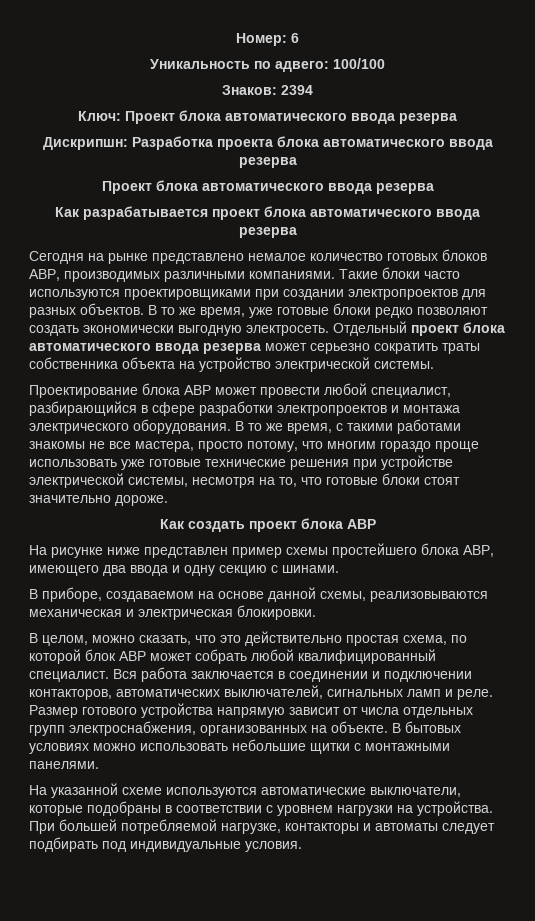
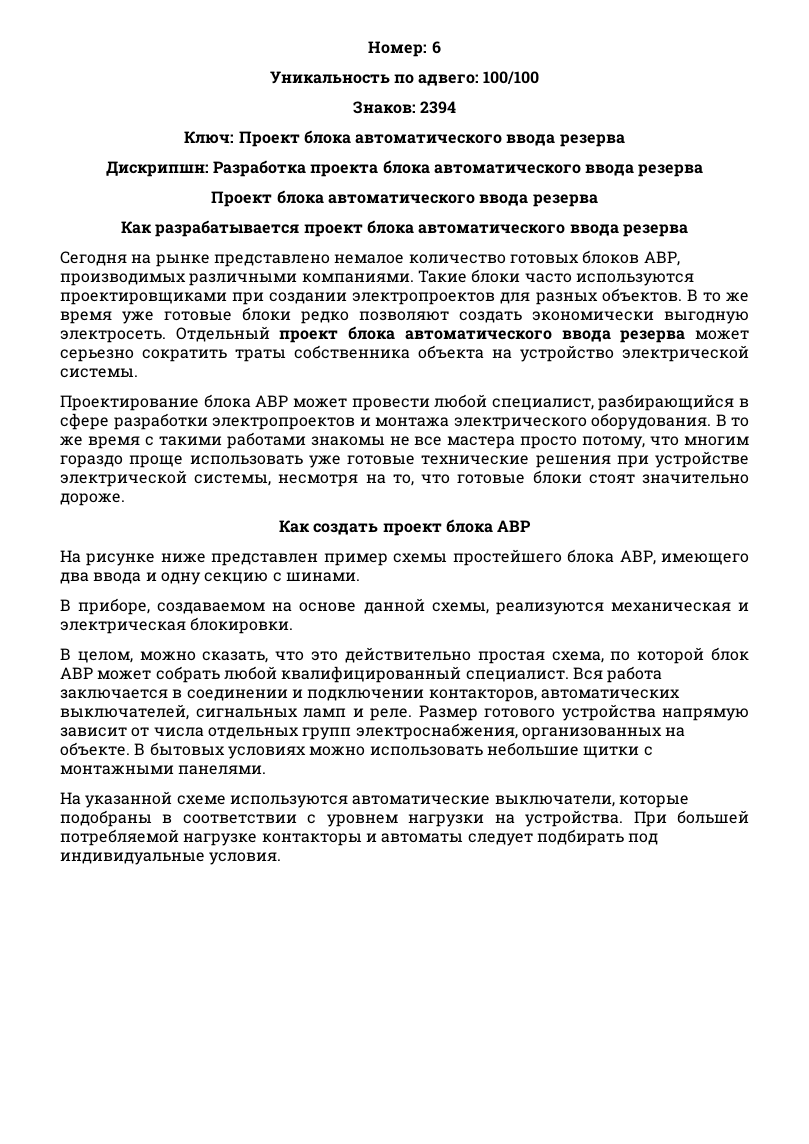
[200,307,245,318] время, -> [60,311,112,324] время
[287,423,332,434] время, -> [87,436,140,449] время
[135,441,194,452] мастера, -> [447,436,516,449] мастера
[370,591,488,602] реализовываются -> [495,602,604,615] реализуются
[221,823,281,834] нагрузке, -> [183,833,258,846] нагрузке

